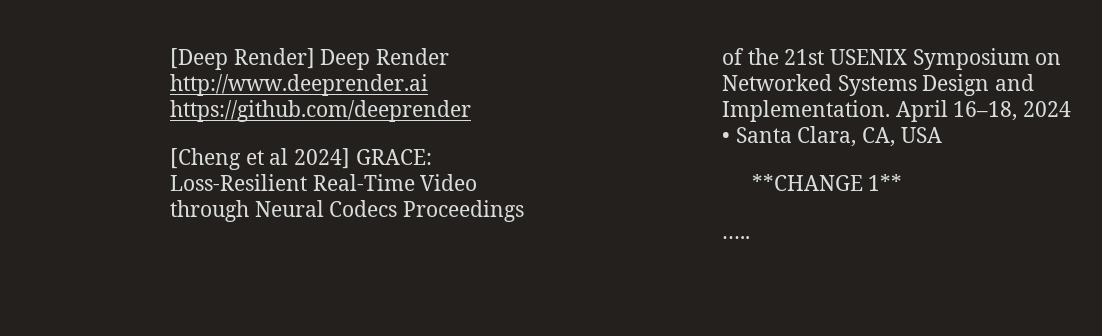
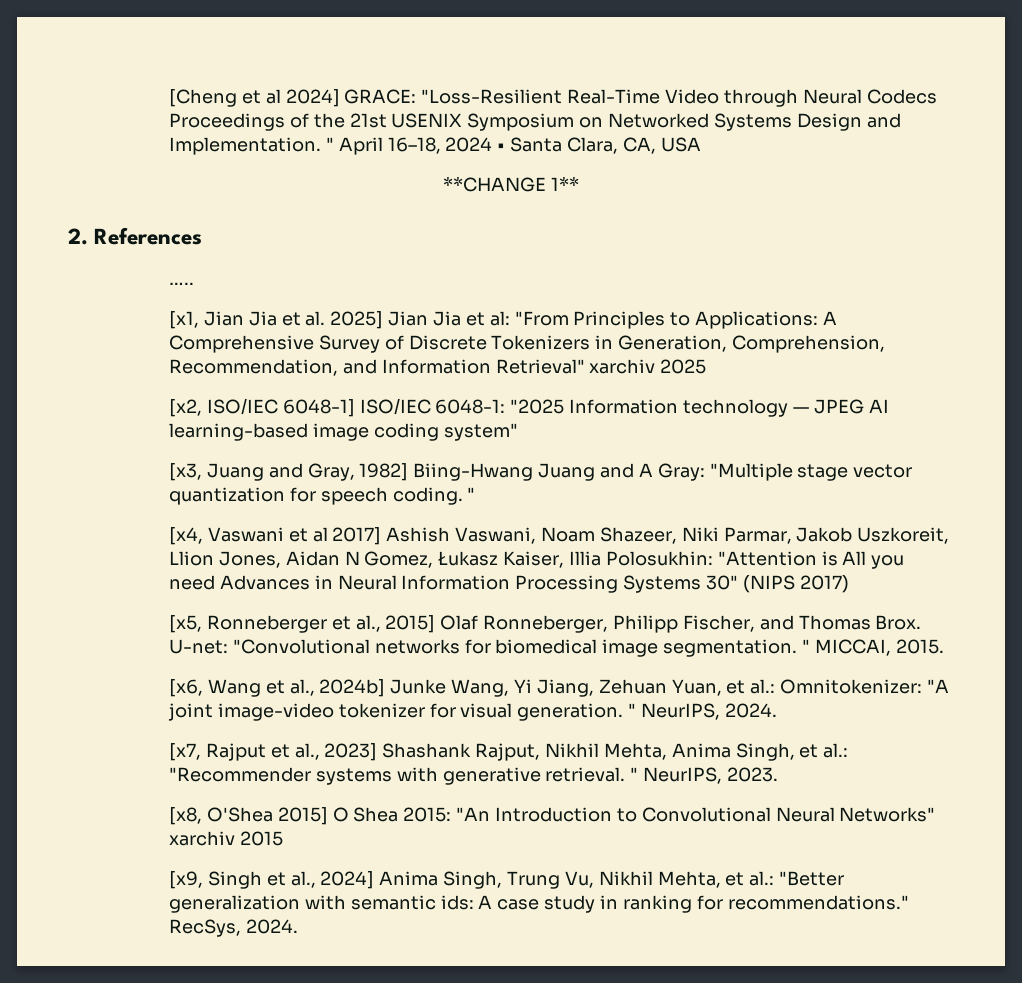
[169,48,449,70] [169,74,428,96] [169,100,471,122] [Deep Render] Deep Render http://www.deeprender.ai https://github.com/deeprender // -> (168, 98) none
[169,174,307,191] Loss-Resilient -> [421,89,563,104] "Loss-Resilient
(890, 111) none -> [325,137,334,151] "
(903, 182) none -> [68,227,203,245] // 2. References
(750, 237) none -> [168,311,837,329] [168,335,885,353] [168,359,707,376] [168,398,889,417] [168,423,518,441] [168,463,913,481] [168,487,476,505] [168,527,950,545] [168,551,905,569] [168,575,849,593] [168,615,922,633] [168,639,944,657] [168,679,949,697] [167,703,777,721] [168,743,849,761] [168,767,778,785] [168,807,936,825] [168,831,283,846] [168,871,845,889] [168,895,909,913] [168,919,298,937] // [x1, Jian Jia et al. 2025] Jian Jia et al: "From Principles to Applications: A Comprehensive Survey of Discrete Tokenizers in Generation, Comprehension, Recommendation, and Information Retrieval" xarchiv 2025 // [x2, ISO/IEC 6048-1] ISO/IEC 6048-1: "2025 Information technology — JPEG AI learning-based image coding system" // [x3, Juang and Gray, 1982] Biing-Hwang Juang and A Gray: "Multiple stage vector quantization for speech coding. " // [x4, Vaswani et al 2017] Ashish Vaswani, Noam Shazeer, Niki Parmar, Jakob Uszkoreit, Llion Jones, Aidan N Gomez, Łukasz Kaiser, Illia Polosukhin: "Attention is All you need Advances in Neural Information Processing Systems 30" (NIPS 2017) // [x5, Ronneberger et al., 2015] Olaf Ronneberger, Philipp Fischer, and Thomas Brox. U-net: "Convolutional networks for biomedical image segmentation. " MICCAI, 2015. // [x6, Wang et al., 2024b] Junke Wang, Yi Jiang, Zehuan Yuan, et al.: Omnitokenizer: "A joint image-video tokenizer for visual generation. " NeurIPS, 2024. // [x7, Rajput et al., 2023] Shashank Rajput, Nikhil Mehta, Anima Singh, et al.: "Recommender systems with generative retrieval. " NeurIPS, 2023. // [x8, O'Shea 2015] O Shea 2015: "An Introduction to Convolutional Neural Networks" xarchiv 2015 // [x9, Singh et al., 2024] Anima Singh, Trung Vu, Nikhil Mehta, et al.: "Better generalization with semantic ids: A case study in ranking for recommendations." RecSys, 2024.

